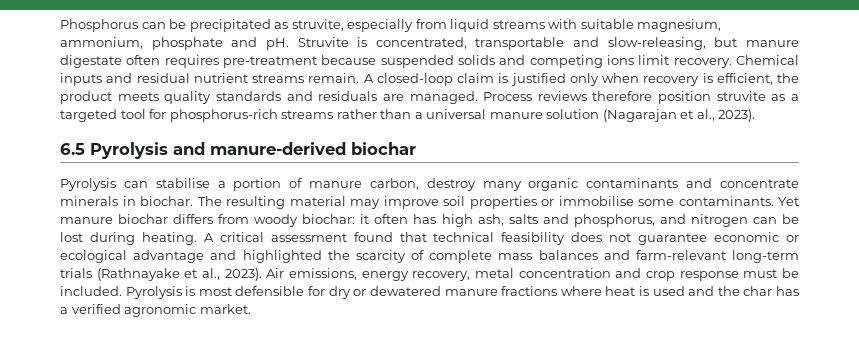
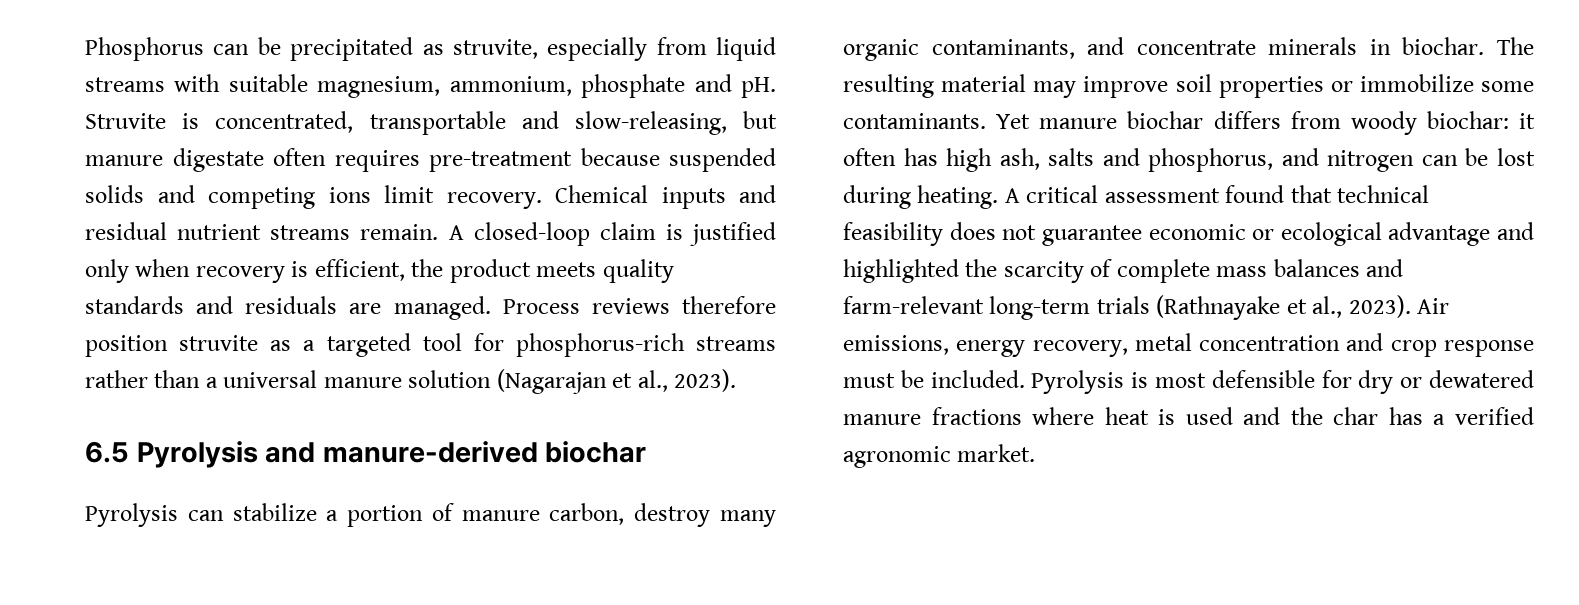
[155,178,210,188] stabilise -> [232,503,317,521] stabilize
[586,178,679,188] contaminants -> [931,39,1075,59] contaminants,
[558,196,634,206] immobilise -> [1359,74,1474,92] immobilize

